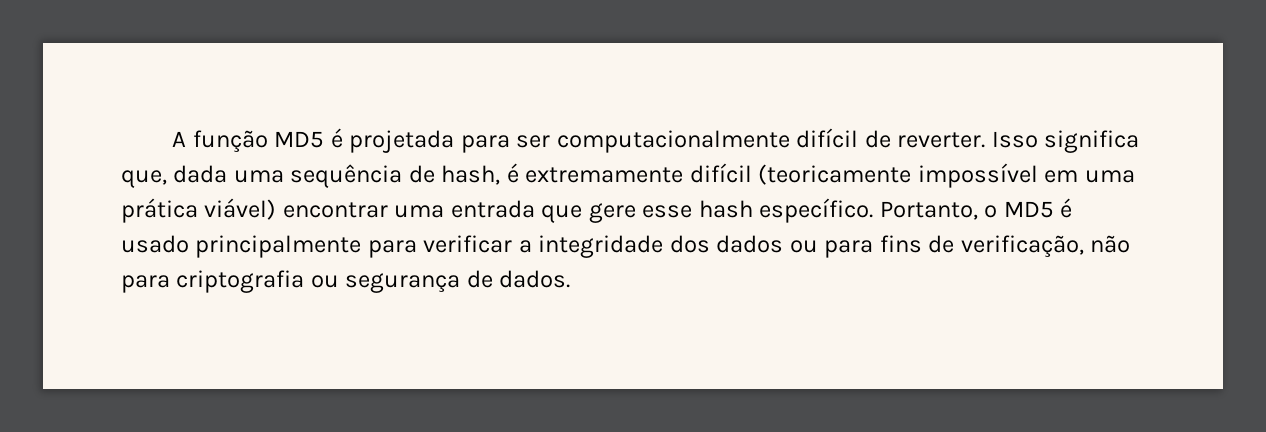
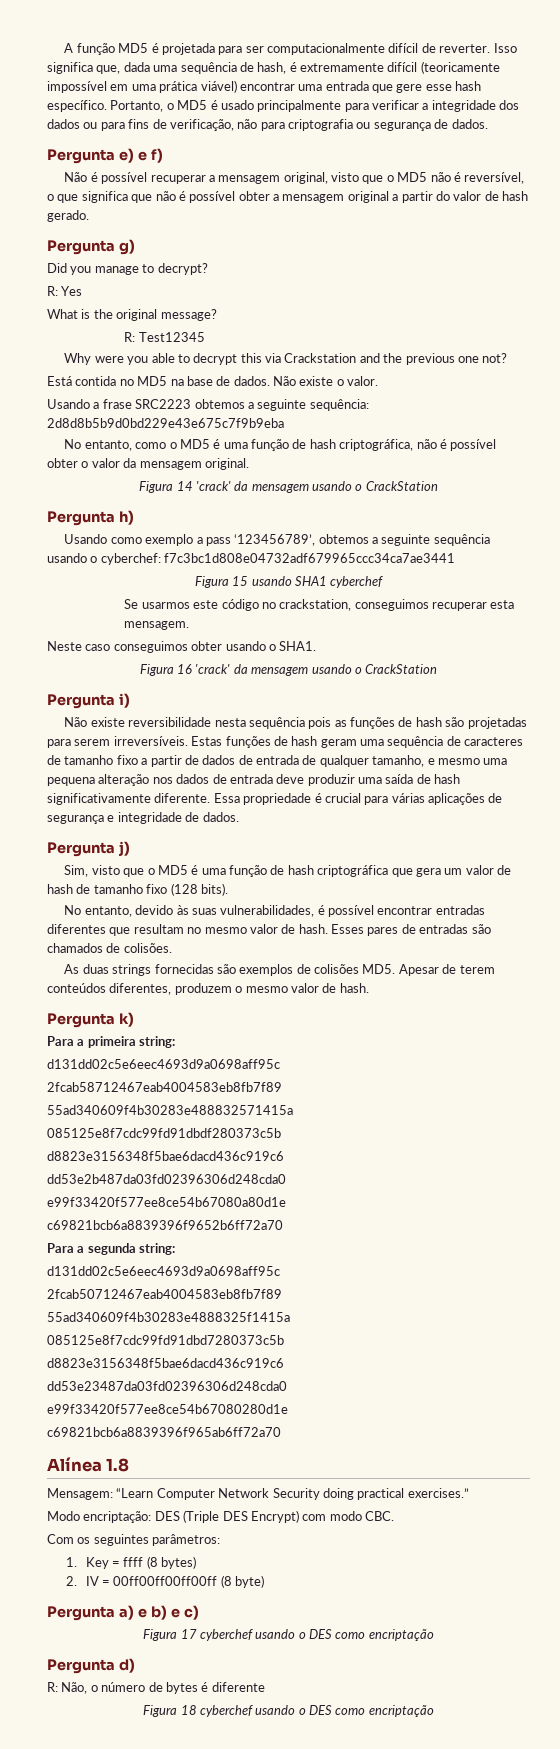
(571, 279) none -> [47,148,163,164] [64,172,525,184] [47,191,528,203] [47,210,89,222] [47,239,135,255] [47,263,208,275] [47,286,83,296] [47,309,217,321] [124,332,205,342] [64,353,508,365] [47,376,379,386] [47,399,369,411] [47,418,284,428] [64,439,497,451] [47,458,249,470] [139,481,438,493] [47,510,134,526] [64,534,490,546] [47,553,456,565] [194,576,384,588] [124,599,515,611] [124,621,190,630] [47,641,317,653] [139,664,438,676] [47,693,130,709] [64,717,527,729] [47,736,524,748] [47,755,508,767] [47,774,461,786] [47,793,503,805] [47,812,239,824] [47,841,130,857] [64,865,512,877] [47,883,228,896] [64,905,485,917] [47,924,491,936] [47,943,172,953] [64,964,495,976] [47,983,369,995] [47,1012,134,1028] [47,1036,176,1048] [47,1059,280,1069] [47,1082,282,1092] [47,1105,293,1115] [47,1128,281,1138] [47,1151,284,1161] [47,1174,286,1184] [47,1197,286,1207] [47,1220,283,1230] [47,1243,176,1255] [47,1266,280,1276] [47,1289,282,1299] [47,1312,290,1322] [47,1335,284,1345] [47,1358,284,1368] [47,1381,287,1391] [47,1404,288,1414] [47,1427,281,1437] [47,1457,130,1472] [47,1488,469,1500] [47,1510,394,1523] [47,1534,221,1546] [66,1556,197,1569] [66,1575,265,1588] [47,1605,199,1621] [143,1629,434,1641] [47,1658,135,1674] [47,1682,265,1694] [143,1705,434,1717] // Pergunta e) e f) // Não é possível recuperar a mensagem original, visto que o MD5 não é reversível, o que significa que não é possível obter a mensagem original a partir do valor de hash gerado. // Pergunta g) // Did you manage to decrypt? // R: Yes // What is the original message? // R: Test12345 // Why were you able to decrypt this via Crackstation and the previous one not? // Está contida no MD5 na base de dados. Não existe o valor. // Usando a frase SRC2223 obtemos a seguinte sequência: 2d8d8b5b9d0bd229e43e675c7f9b9eba // No entanto, como o MD5 é uma função de hash criptográfica, não é possível obter o valor da mensagem original. // Figura 14 'crack' da mensagem usando o CrackStation // Pergunta h) // Usando como exemplo a pass ‘123456789’, obtemos a seguinte sequência usando o cyberchef: f7c3bc1d808e04732adf679965ccc34ca7ae3441 // Figura 15 usando SHA1 cyberchef // Se usarmos este código no crackstation, conseguimos recuperar esta mensagem. // Neste caso conseguimos obter usando o SHA1. // Figura 16 'crack' da mensagem usando o CrackStation // Pergunta i) // Não existe reversibilidade nesta sequência pois as funções de hash são projetadas para serem irreversíveis. Estas funções de hash geram uma sequência de caracteres de tamanho fixo a partir de dados de entrada de qualquer tamanho, e mesmo uma pequena alteração nos dados de entrada deve produzir uma saída de hash significativamente diferente. Essa propriedade é crucial para várias aplicações de segurança e integridade de dados. // Pergunta j) // Sim, visto que o MD5 é uma função de hash criptográfica que gera um valor de hash de tamanho fixo (128 bits). // No entanto, devido às suas vulnerabilidades, é possível encontrar entradas diferentes que resultam no mesmo valor de hash. Esses pares de entradas são chamados de colisões. // As duas strings fornecidas são exemplos de colisões MD5. Apesar de terem conteúdos diferentes, produzem o mesmo valor de hash. // Pergunta k) // Para a primeira string: // d131dd02c5e6eec4693d9a0698aff95c // 2fcab58712467eab4004583eb8fb7f89 // 55ad340609f4b30283e488832571415a // 085125e8f7cdc99fd91dbdf280373c5b // d8823e3156348f5bae6dacd436c919c6 // dd53e2b487da03fd02396306d248cda0 // e99f33420f577ee8ce54b67080a80d1e // c69821bcb6a8839396f9652b6ff72a70 // Para a segunda string: // d131dd02c5e6eec4693d9a0698aff95c // 2fcab50712467eab4004583eb8fb7f89 // 55ad340609f4b30283e4888325f1415a // 085125e8f7cdc99fd91dbd7280373c5b // d8823e3156348f5bae6dacd436c919c6 // dd53e23487da03fd02396306d248cda0 // e99f33420f577ee8ce54b67080280d1e // c69821bcb6a8839396f965ab6ff72a70 // Alínea 1.8 // Mensagem: “Learn Computer Network Security doing practical exercises.” // Modo encriptação: DES (Triple DES Encrypt) com modo CBC. // Com os seguintes parâmetros: // 1. Key = ffff (8 bytes) // 2. IV = 00ff00ff00ff00ff (8 byte) // Pergunta a) e b) e c) // Figura 17 cyberchef usando o DES como encriptação // Pergunta d) // R: Não, o número de bytes é diferente // Figura 18 cyberchef usando o DES como encriptação

